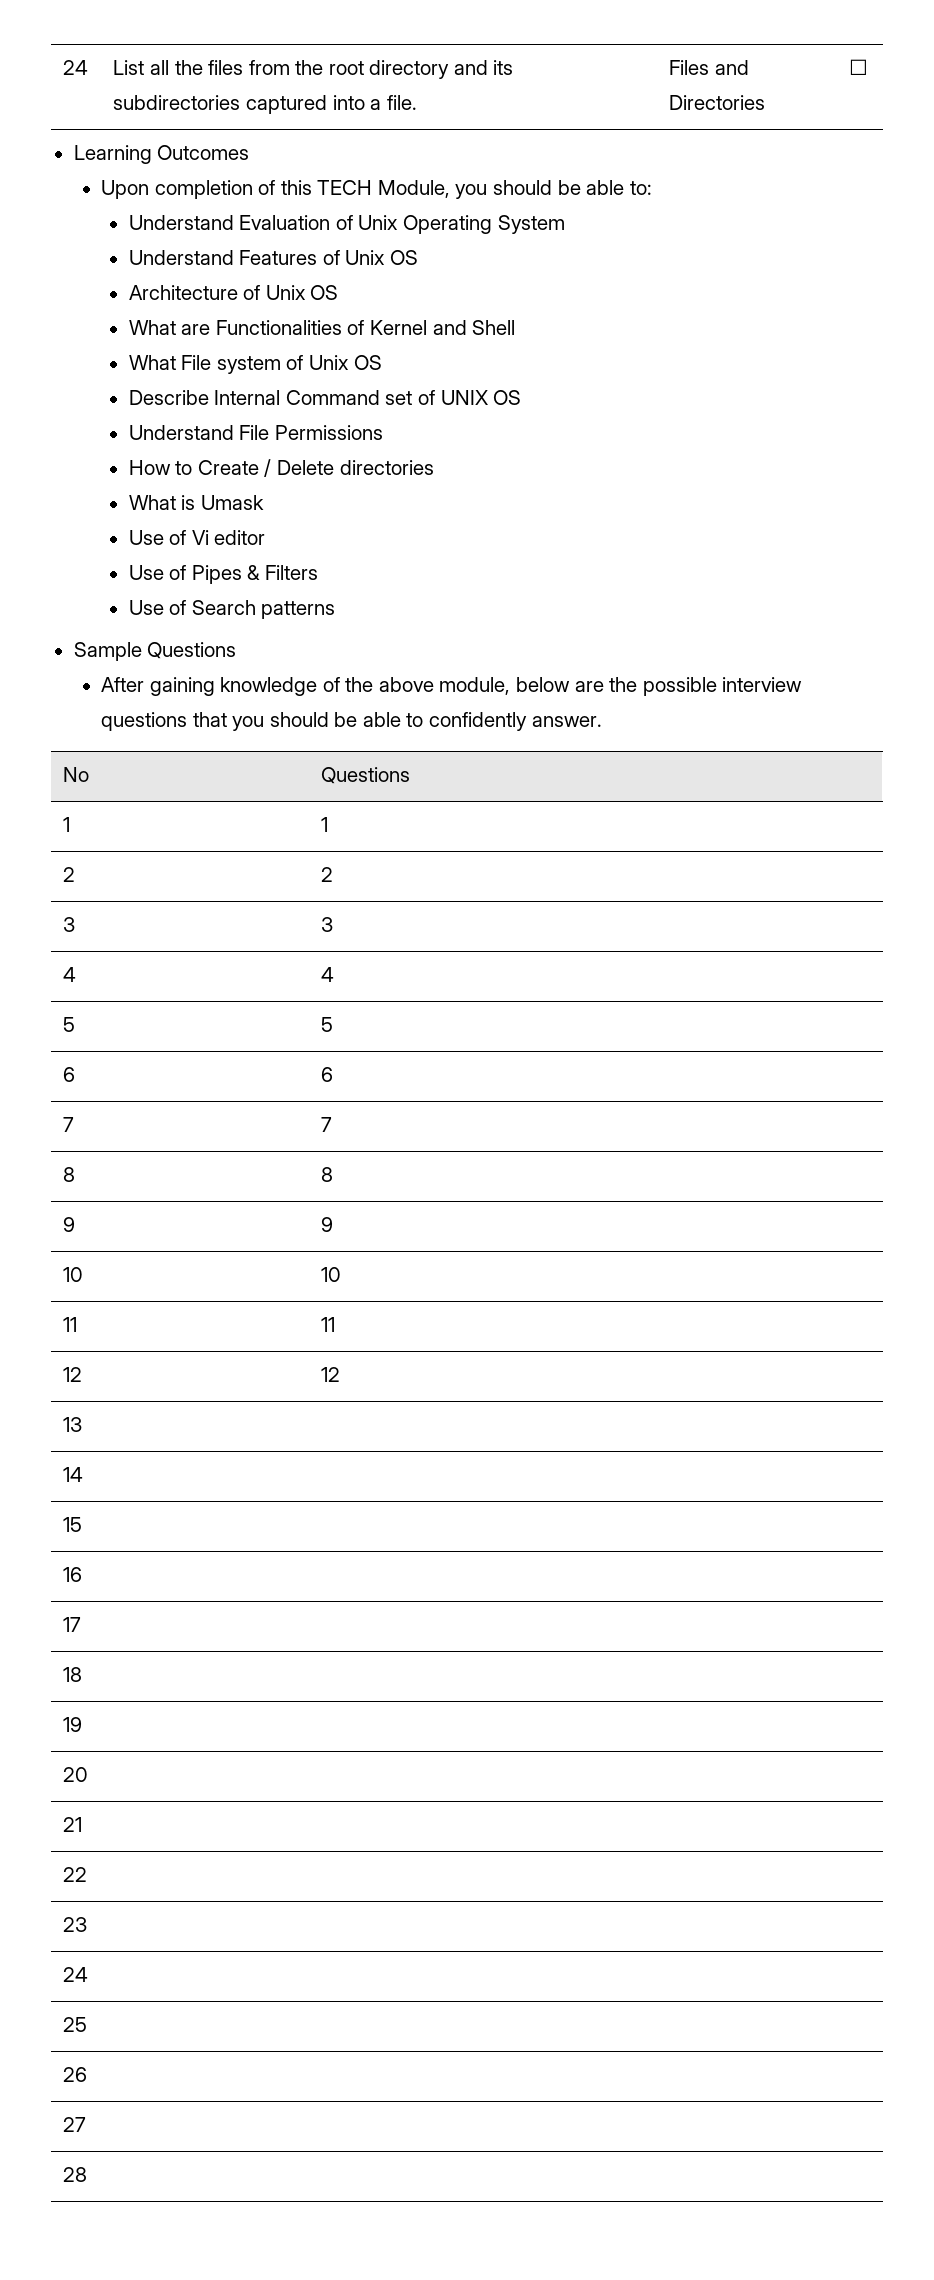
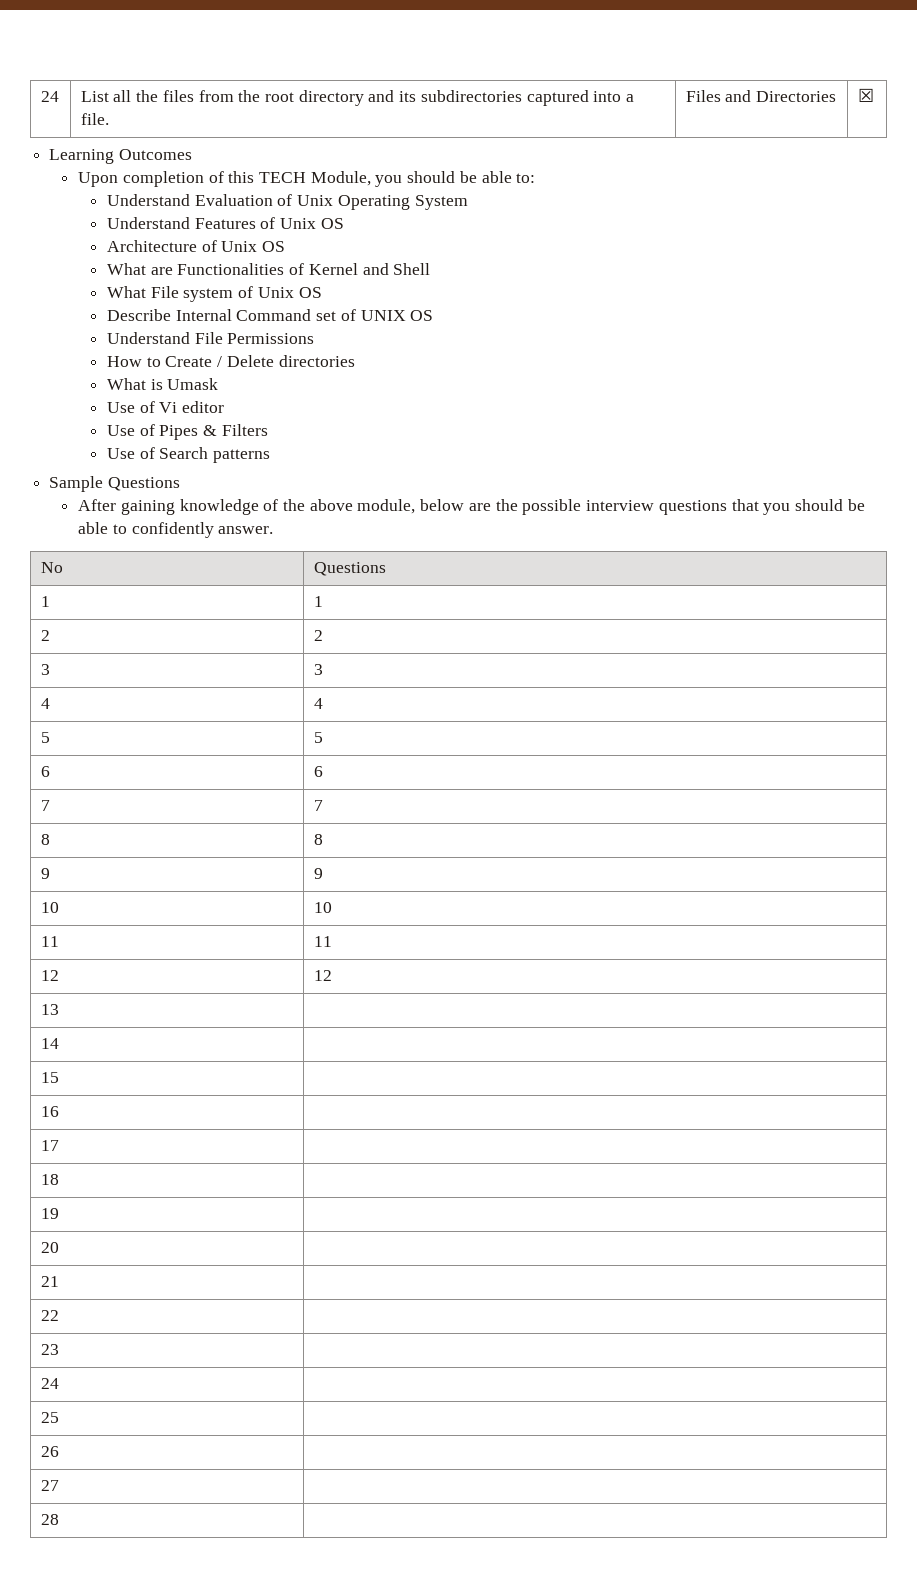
[849,59,869,75] ☐ -> [857,88,874,102] ☒

